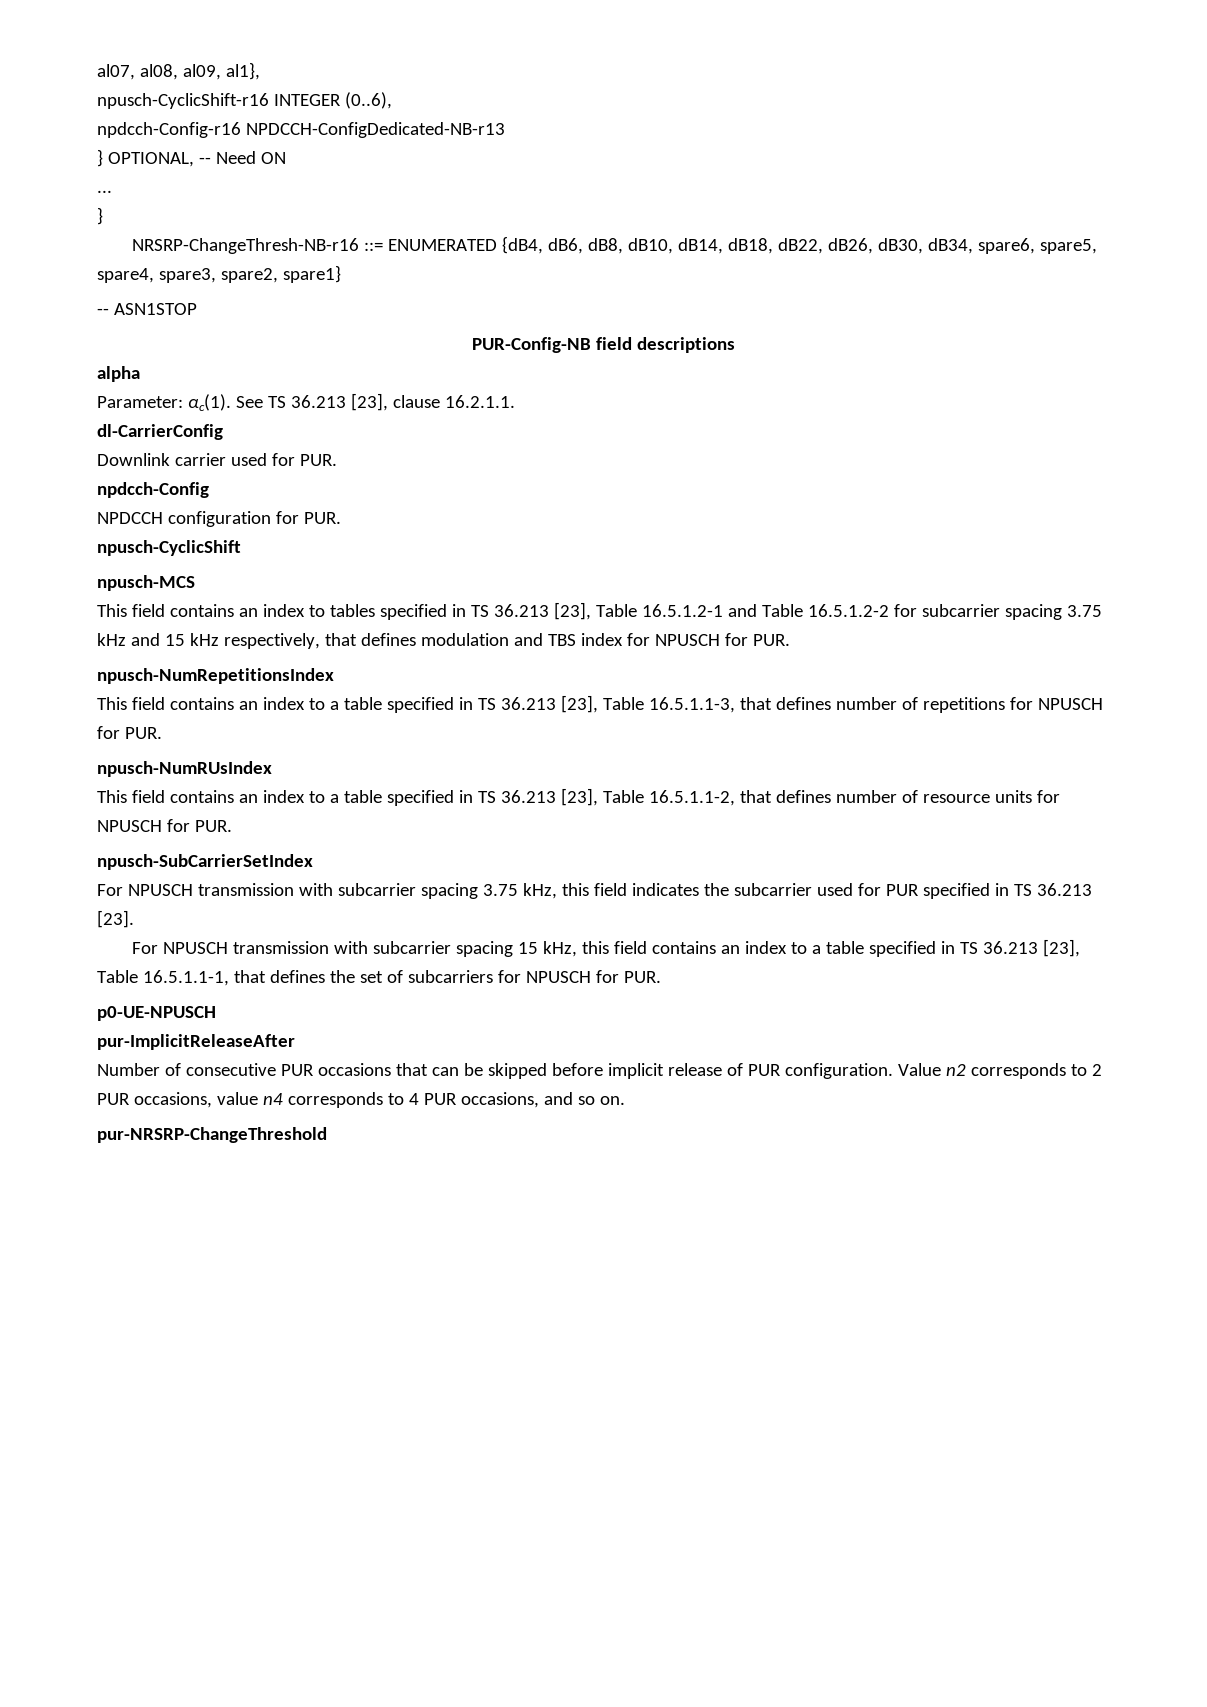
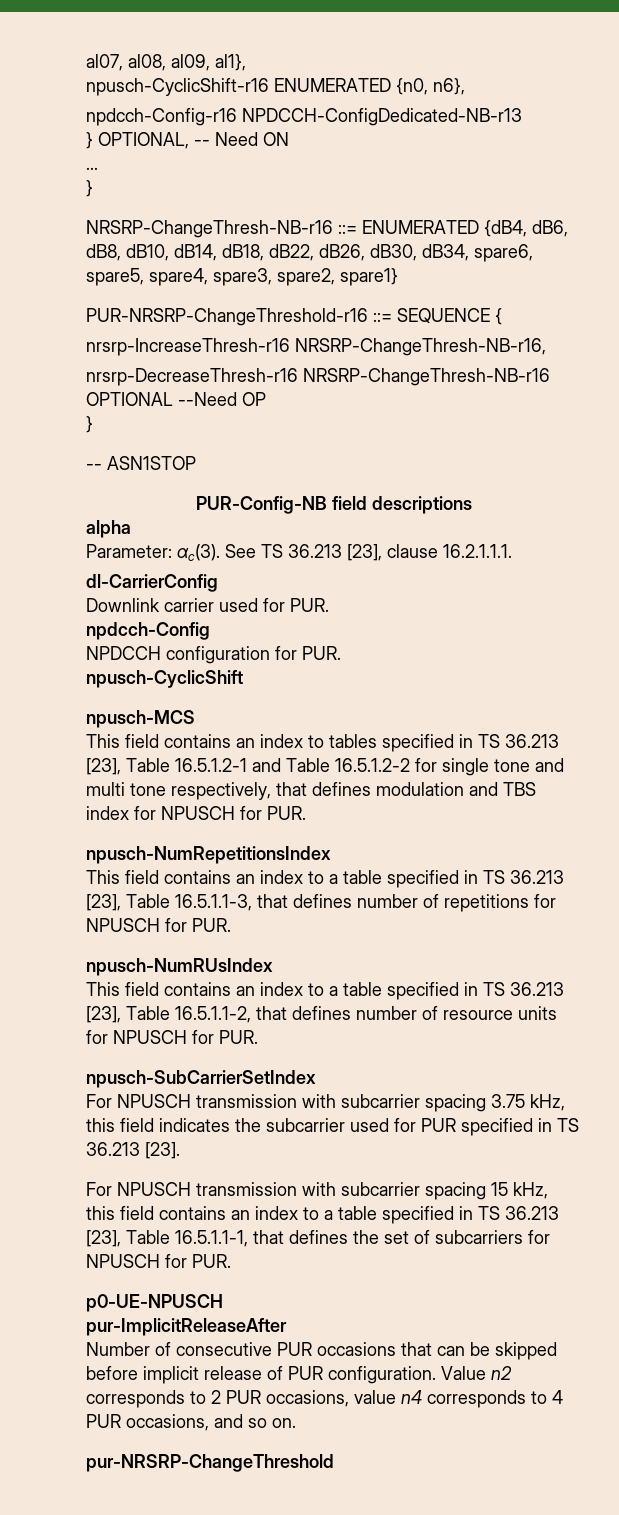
[273,92,392,109] INTEGER (0..6), -> [274,78,465,95] ENUMERATED {n0, n6},
(341, 274) none -> [86,308,502,326] [86,338,546,356] [86,368,550,386] [86,392,266,406] [86,416,93,433] // PUR-NRSRP-ChangeThreshold-r16 ::= SEQUENCE { // nrsrp-IncreaseThresh-r16 NRSRP-ChangeThresh-NB-r16, // nrsrp-DecreaseThresh-r16 NRSRP-ChangeThresh-NB-r16 OPTIONAL --Need OP // }
[187,394,231,411] αc(1). -> [177,544,220,561] αc(3).
[444,395,515,408] 16.2.1.1. -> [443,544,512,558] 16.2.1.1.1.
[921,604,1102,620] [97,633,219,646] subcarrier spacing 3.75 kHz and 15 kHz -> [442,758,564,776] [86,782,166,796] single tone and multi tone

